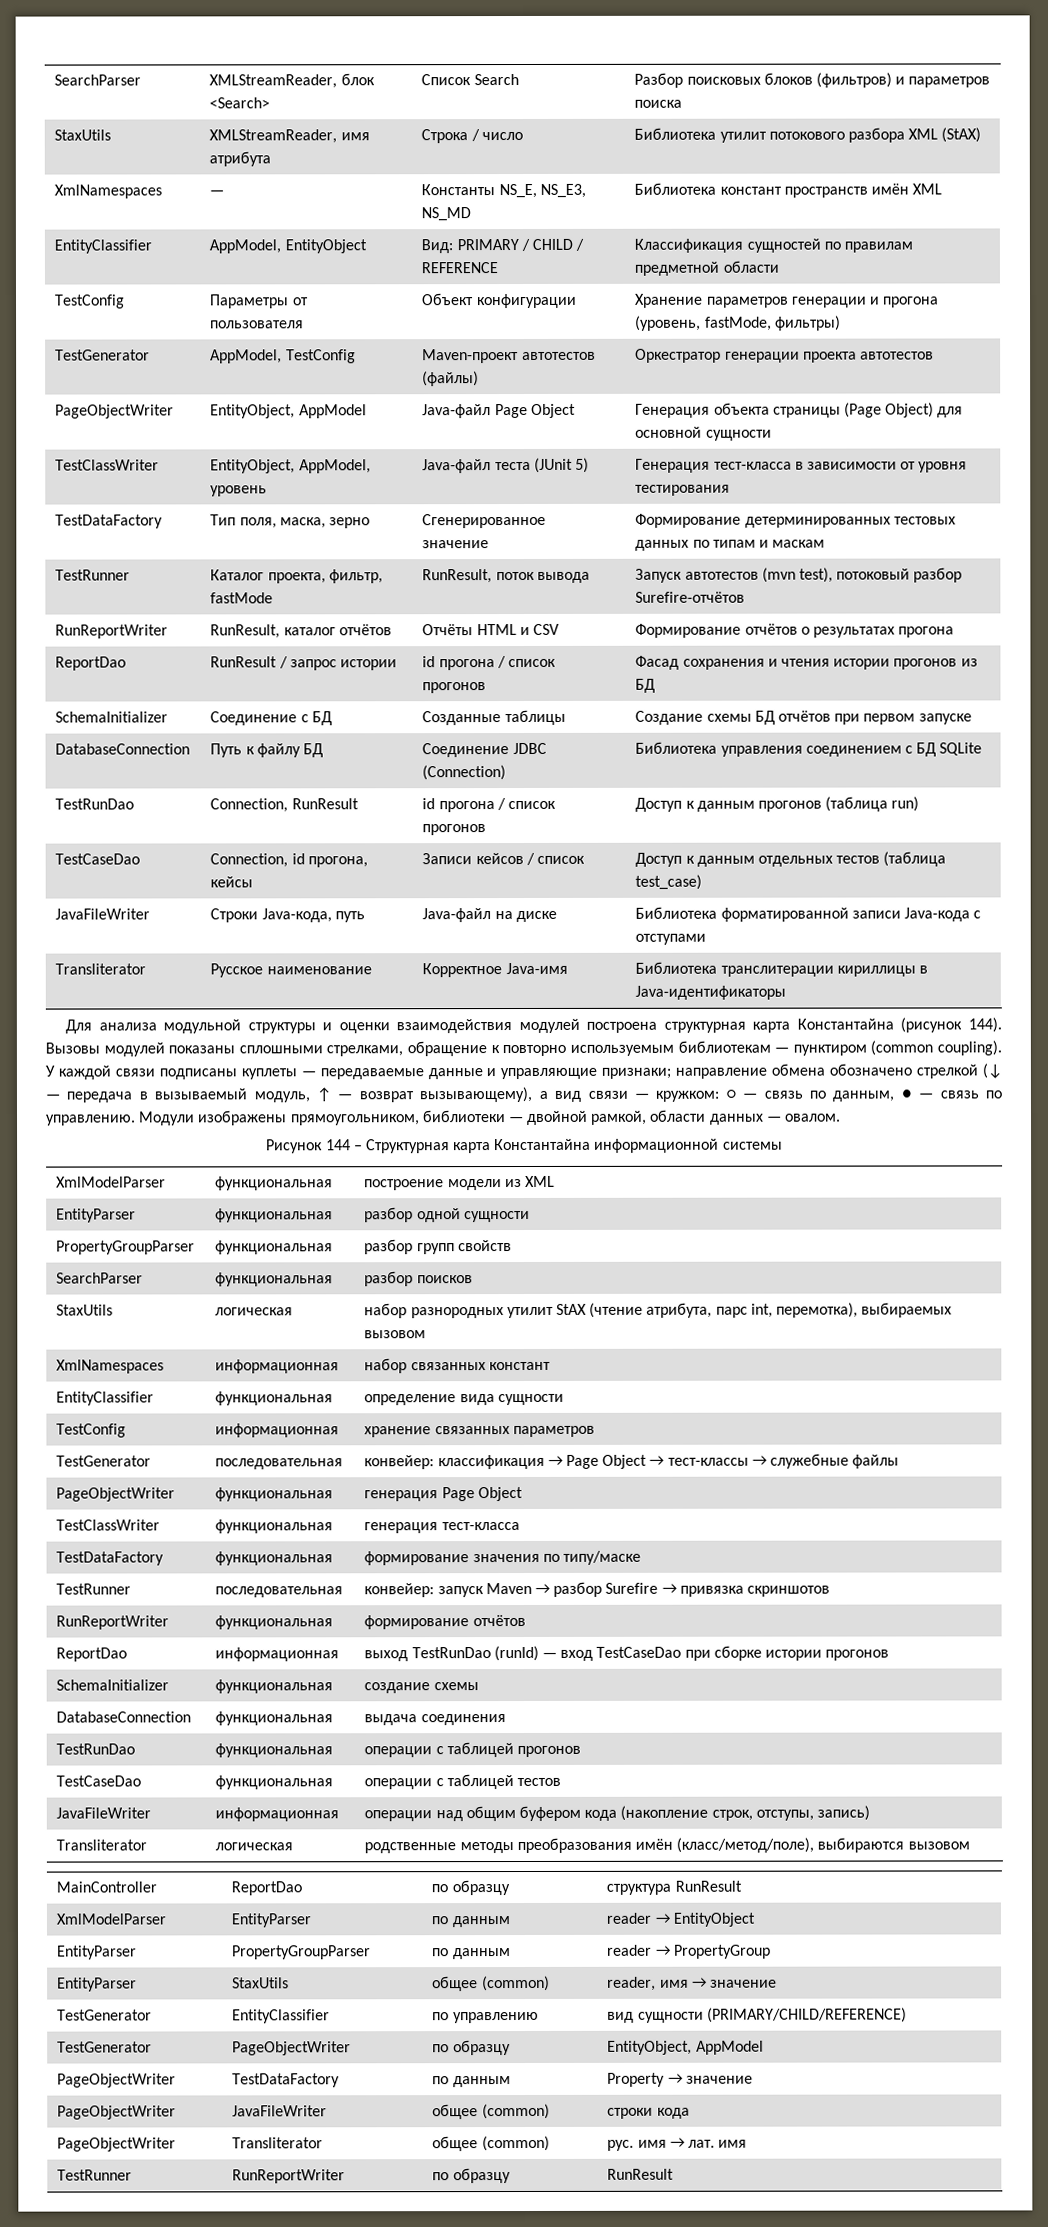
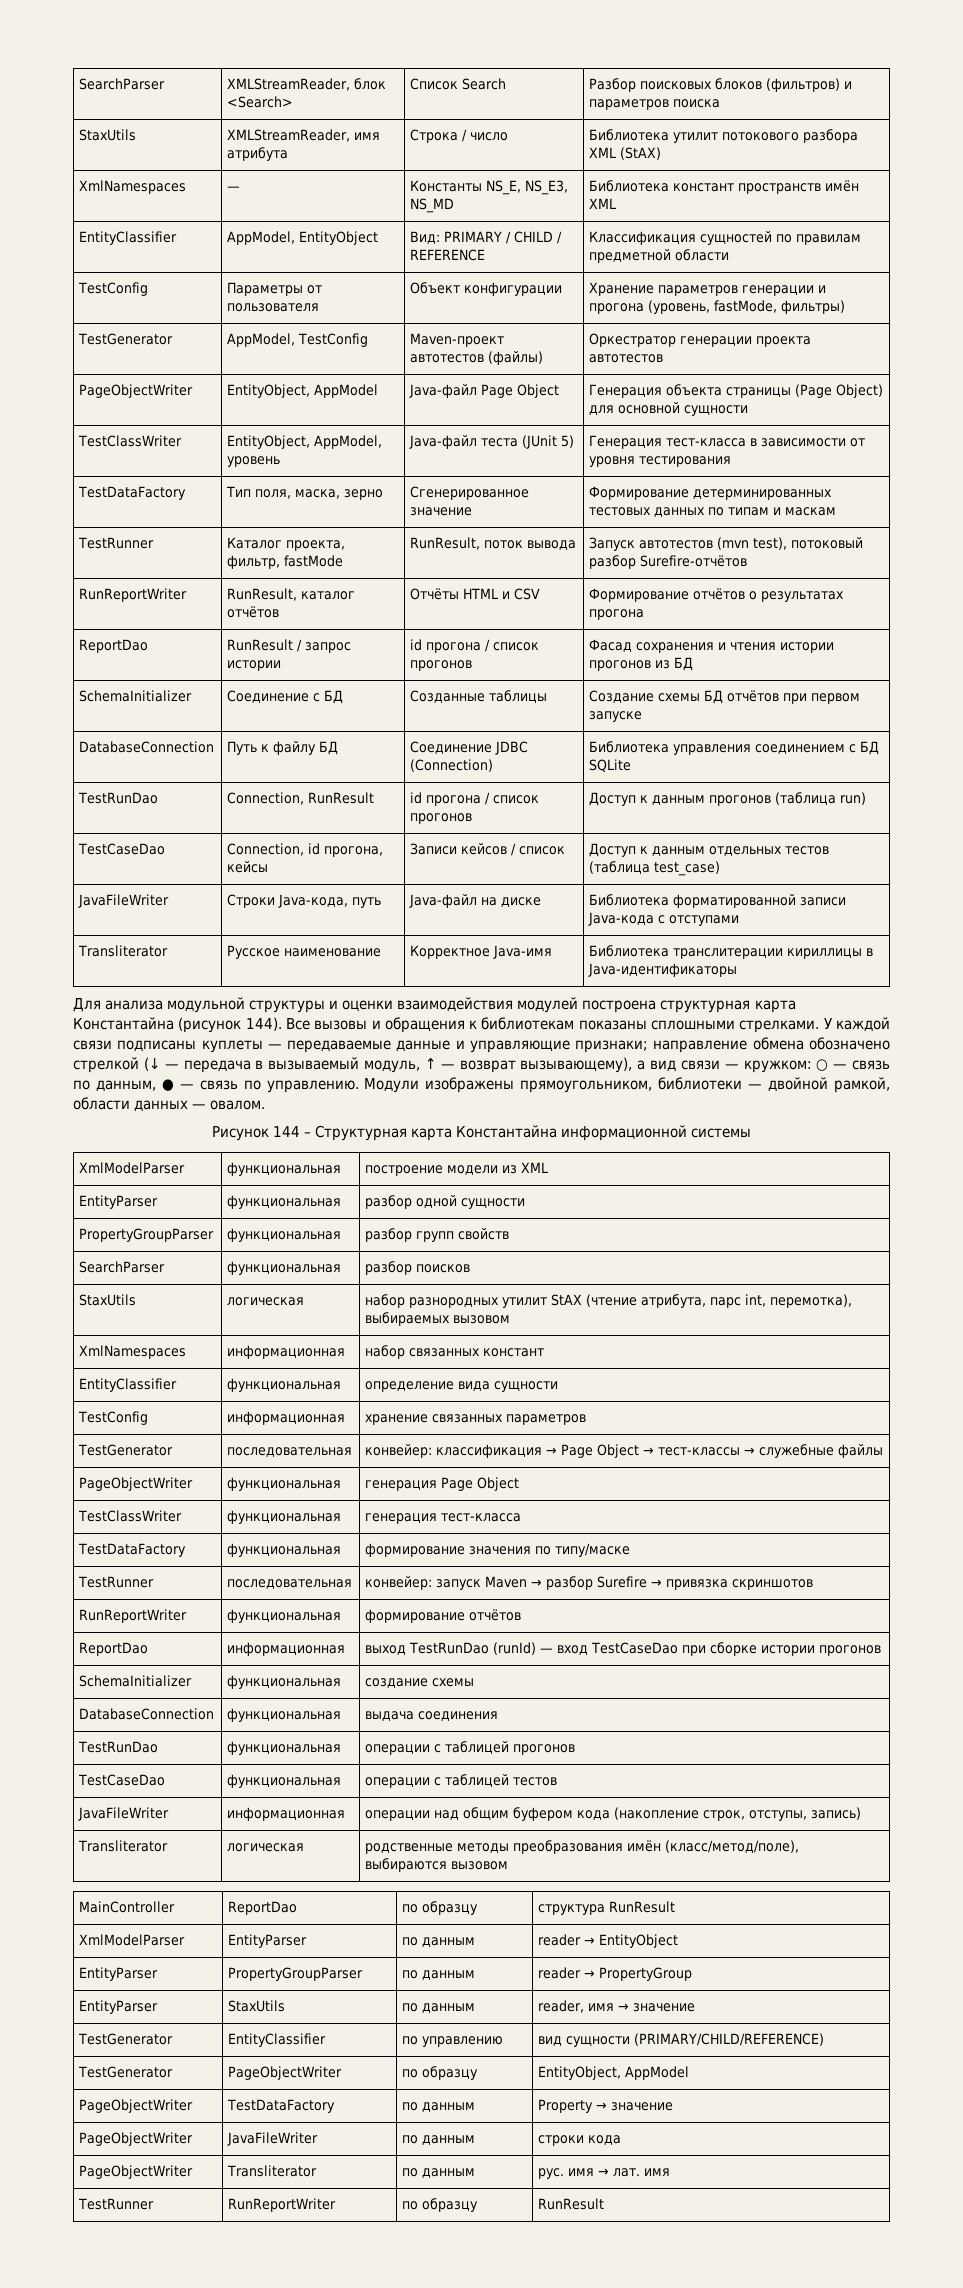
[45,1040,1003,1057] Вызовы модулей показаны сплошными стрелками, обращение к повторно используемым библиотекам — пунктиром (common coupling). -> [285,1017,820,1033] Все вызовы и обращения к библиотекам показаны сплошными стрелками.
[432,1975,550,1992] общее (common) -> [402,2003,476,2013] по данным
[432,2103,550,2120] общее (common) -> [402,2135,476,2145] по данным
[432,2135,550,2152] общее (common) -> [402,2168,476,2178] по данным

